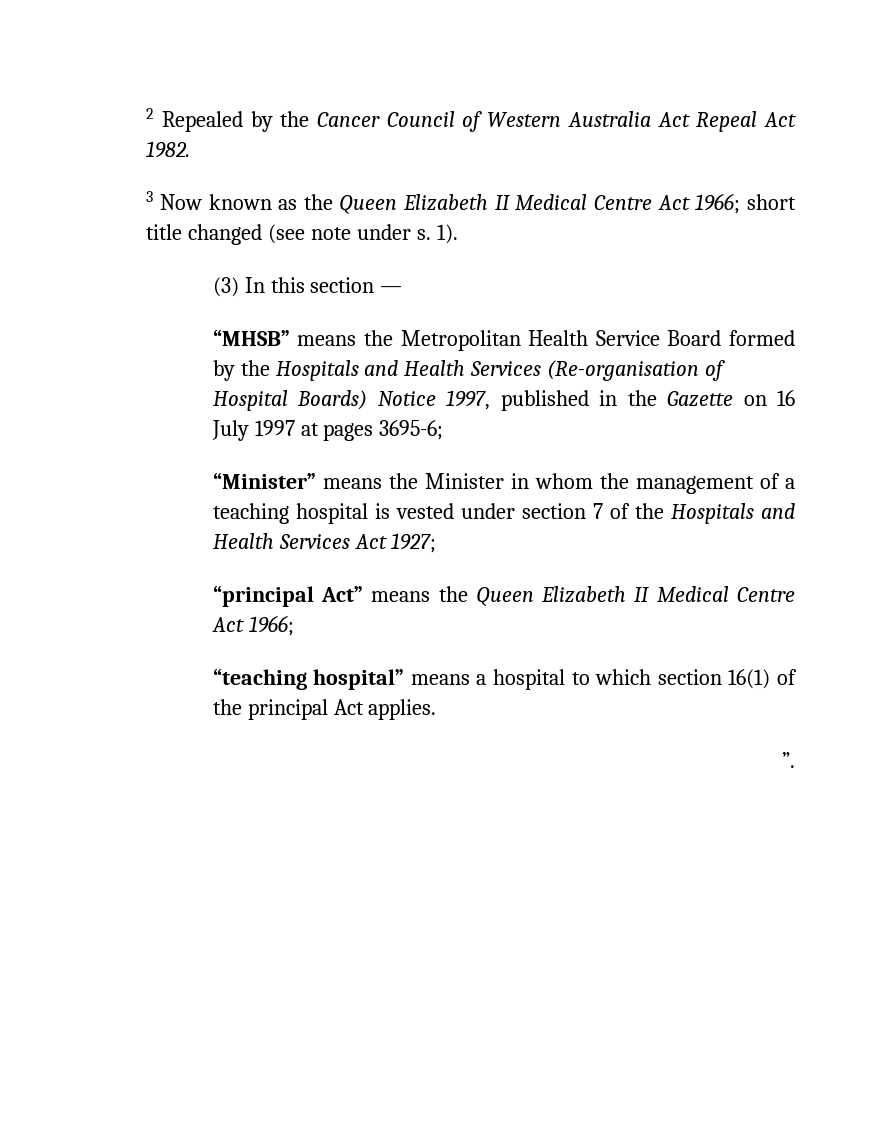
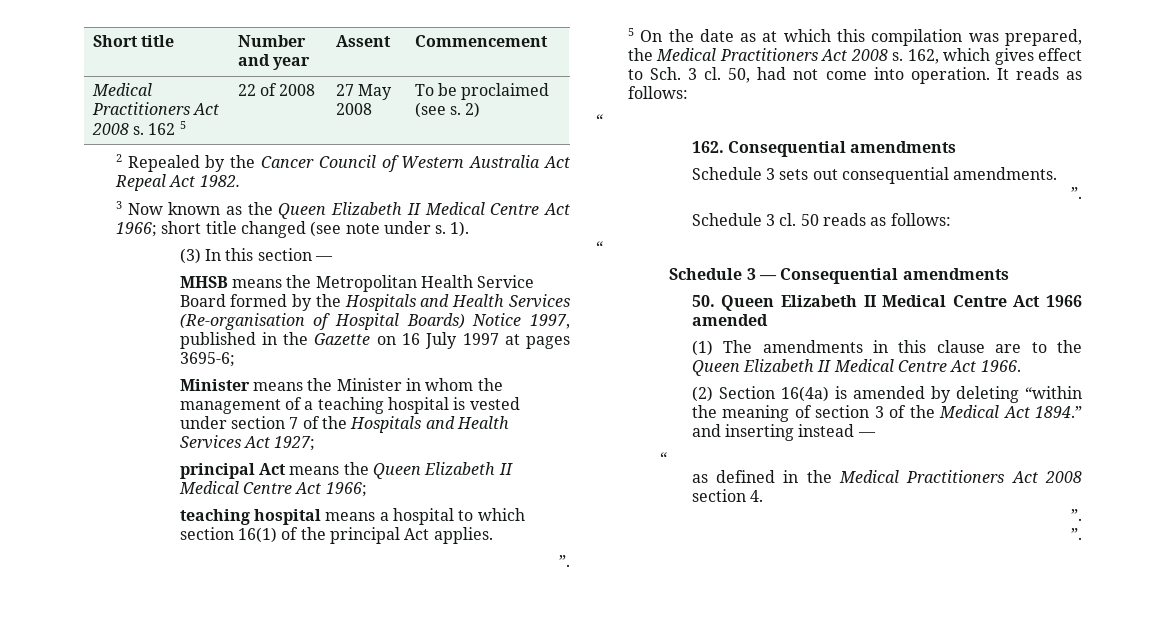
(146, 113) none -> [92,35,175,47] [237,35,306,47] [237,54,311,70] [335,35,391,47] [414,35,548,47] [91,83,152,96] [91,102,220,115] [91,121,186,135] [237,83,316,96] [335,84,393,100] [335,103,372,115] [414,83,550,100] [414,102,481,118] Short title | Number and year | Assent | Commencement // Medical Practitioners Act 2008 s. 162 5 | 22 of 2008 | 27 May 2008 | To be proclaimed (see s. 2) //
[212,329,290,346] “MHSB” -> [179,276,228,288] MHSB
[212,472,316,489] “Minister” -> [179,379,250,391] Minister
[212,585,363,607] “principal Act” -> [179,463,287,479] principal Act
[212,668,405,690] “teaching hospital” -> [179,509,322,525] teaching hospital
(795, 760) none -> [627,28,1082,46] [627,48,1082,65] [627,67,1082,84] [627,86,688,99] [596,114,603,126] [691,141,957,157] [691,167,1058,184] [1071,187,1082,199] [691,213,951,226] [596,241,603,253] [669,268,1009,284] [691,295,1082,311] [691,314,768,326] [691,340,1082,356] [691,359,1021,376] [691,386,1082,403] [691,405,1082,422] [691,424,876,441] [659,452,667,464] [691,470,1082,483] [691,489,764,502] [1071,509,1082,521] [1071,528,1082,540] // 5 On the date as at which this compilation was prepared, the Medical Practitioners Act 2008 s. 162, which gives effect to Sch. 3 cl. 50, had not come into operation. It reads as follows: // “ // 162. Consequential amendments // Schedule 3 sets out consequential amendments. // ”. // Schedule 3 cl. 50 reads as follows: // “ // Schedule 3 — Consequential amendments // 50. Queen Elizabeth II Medical Centre Act 1966 amended // (1) The amendments in this clause are to the Queen Elizabeth II Medical Centre Act 1966. // (2) Section 16(4a) is amended by deleting “within the meaning of section 3 of the Medical Act 1894.” and inserting instead — // “ // as defined in the Medical Practitioners Act 2008 section 4. // ”. // ”.

